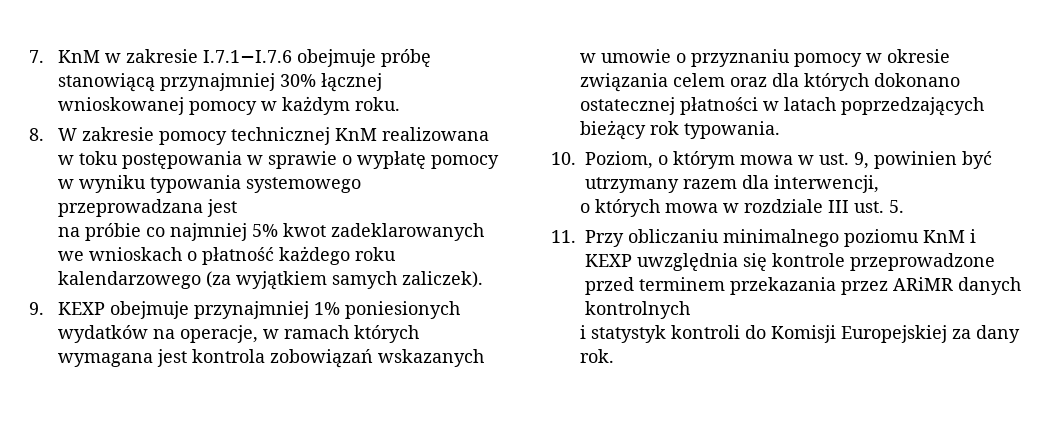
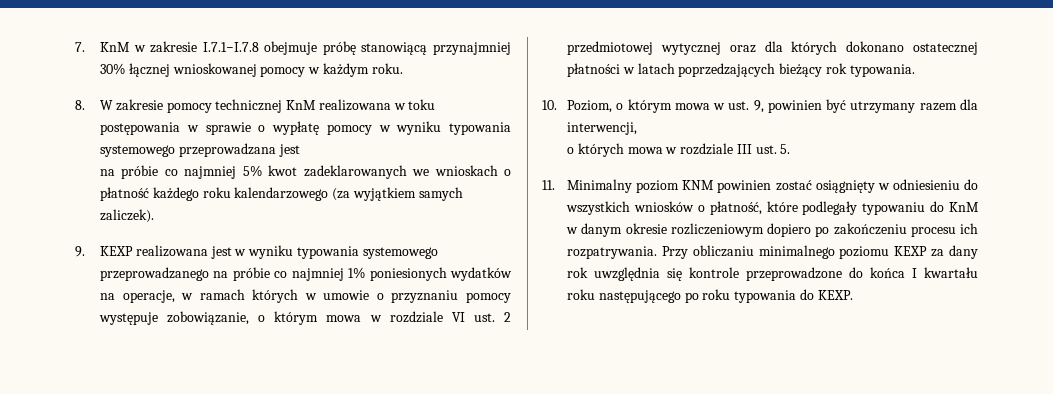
[202,50,292,63] I.7.1−I.7.6 -> [202,42,259,52] I.7.1−I.7.8
[109,301,309,319] obejmuje przynajmniej -> [135,245,438,259] [100,267,344,281] realizowana jest w wyniku typowania systemowego przeprowadzanego na próbie co najmniej
[57,349,484,368] wymagana jest kontrola zobowiązań wskazanych -> (299, 296) none
[865,49,950,63] [579,73,725,92] w okresie związania celem -> [99,311,512,325] [567,41,721,55] występuje zobowiązanie, o którym mowa w rozdziale VI ust. 2 przedmiotowej wytycznej
[585,229,976,247] [585,253,995,271] [585,277,1021,295] [585,301,690,319] [579,325,1020,343] [579,349,614,363] Przy obliczaniu minimalnego poziomu KnM i KEXP uwzględnia się kontrole przeprowadzone przed terminem przekazania przez ARiMR danych kontrolnych // i statystyk kontroli do Komisji Europejskiej za dany rok. -> [567,179,978,193] [566,201,979,215] [566,223,978,237] [567,245,978,259] [567,267,978,281] [567,289,853,303] Minimalny poziom KNM powinien zostać osiągnięty w odniesieniu do wszystkich wniosków o płatność, które podlegały typowaniu do KnM w danym okresie rozliczeniowym dopiero po zakończeniu procesu ich rozpatrywania. Przy obliczaniu minimalnego poziomu KEXP za dany rok uwzględnia się kontrole przeprowadzone do końca I kwartału roku następującego po roku typowania do KEXP.

